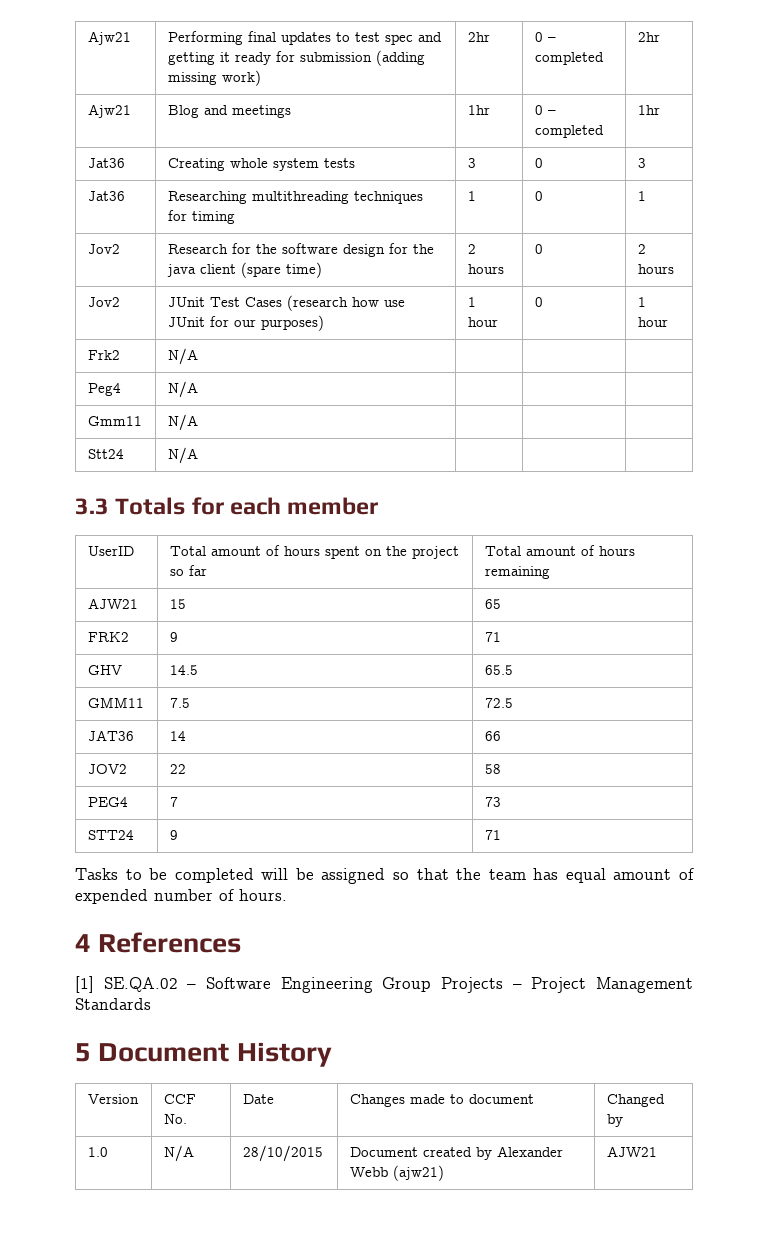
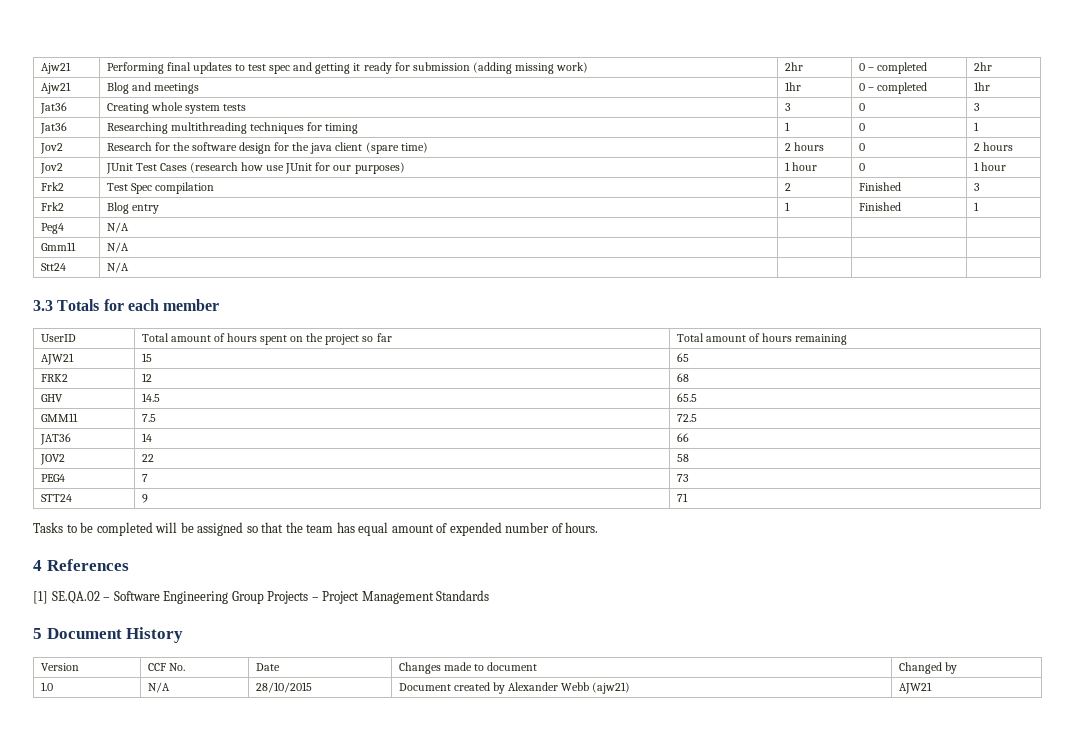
[167,348,198,365] N/A | | | -> [106,182,214,194] [784,183,791,191] [858,182,901,191] [973,183,980,191] [40,202,64,211] [106,202,159,214] [784,202,790,211] [858,202,901,211] [973,202,979,211] Test Spec compilation | 2 | Finished | 3 // Frk2 | Blog entry | 1 | Finished | 1
[169,632,178,642] [484,632,501,642] 9 | 71 -> [141,373,152,382] [676,373,689,382] 12 | 68

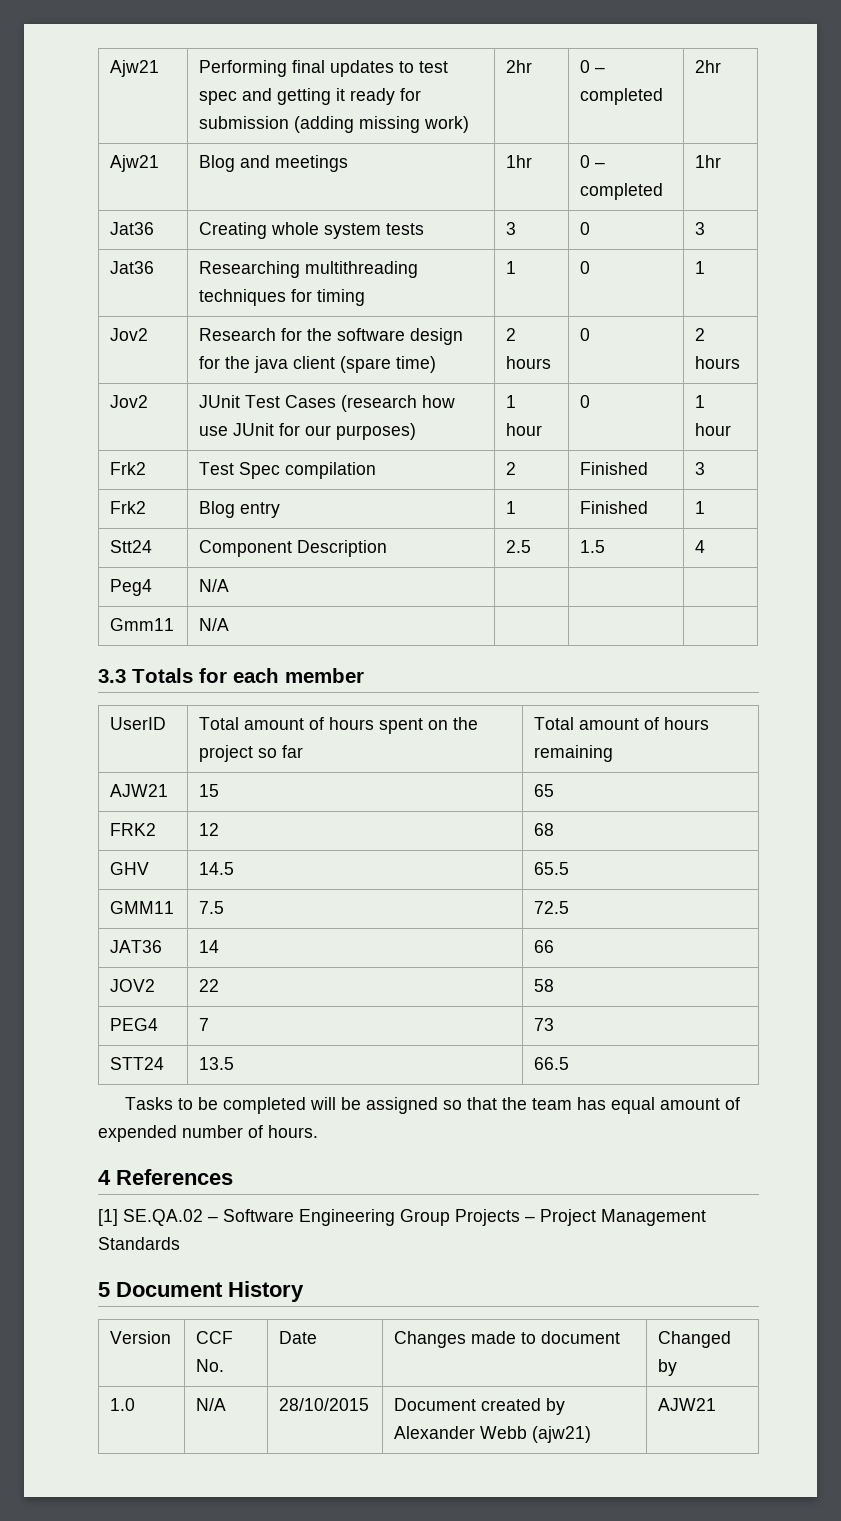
(979, 206) none -> [110,540,153,553] [199,540,388,557] [506,540,532,553] [580,540,606,553] [695,540,706,553] // Stt24 | Component Description | 2.5 | 1.5 | 4
[40,263,66,271] [106,262,129,273] // Stt24 | N/A | | | -> (230, 624) none
[141,494,148,503] [676,493,688,502] 9 | 71 -> [199,1057,235,1070] [534,1057,570,1070] 13.5 | 66.5

